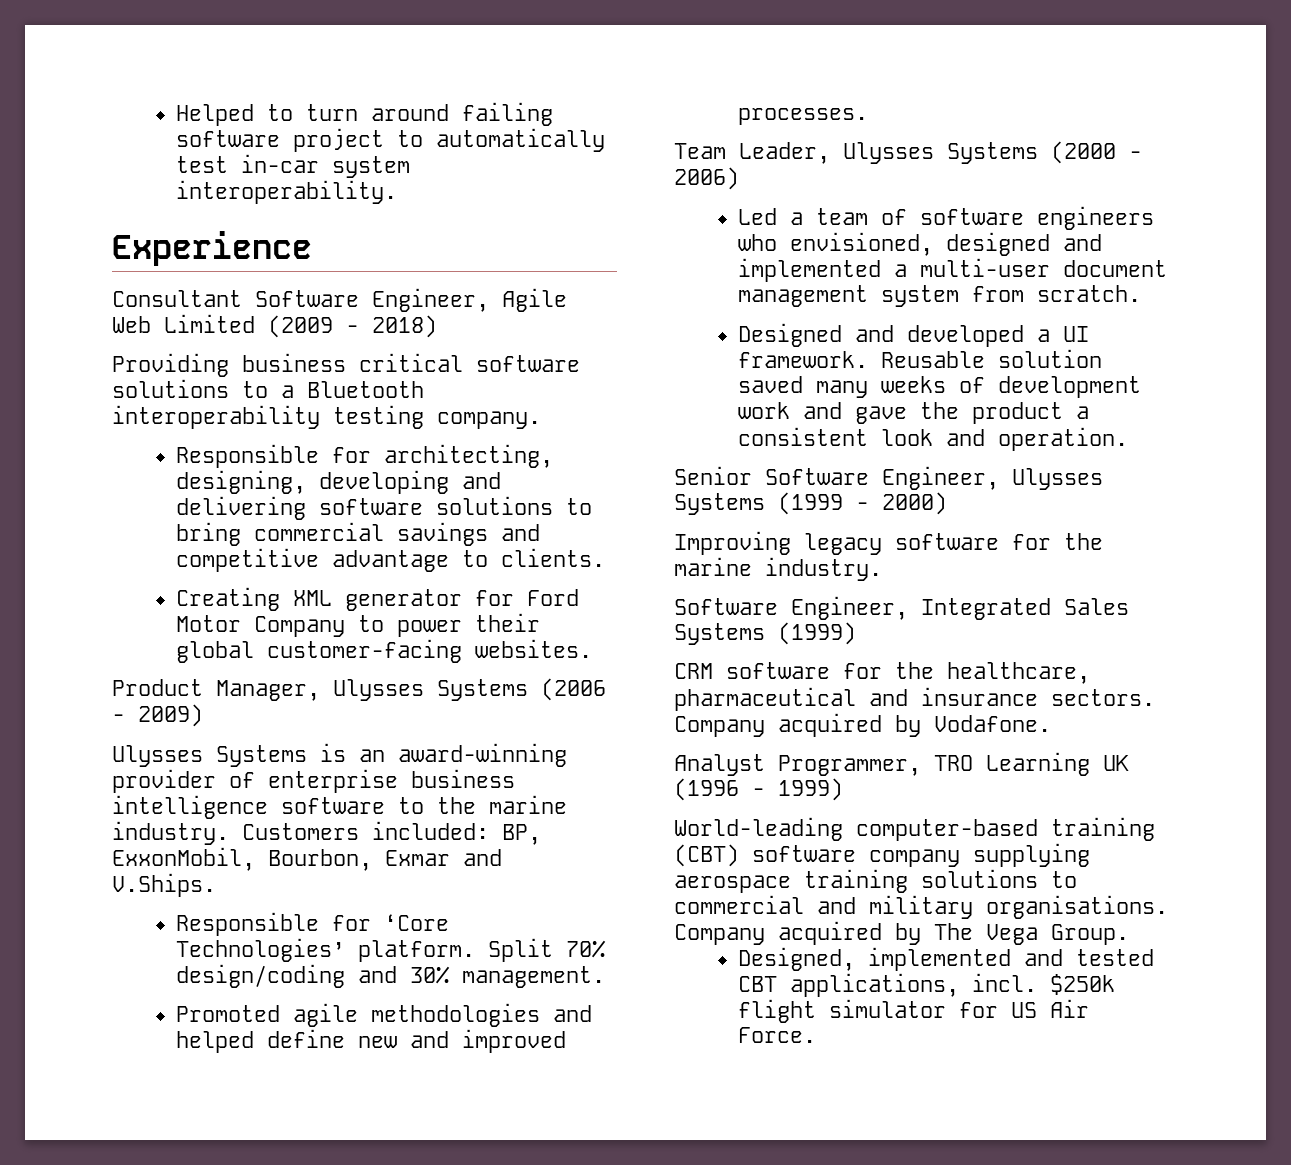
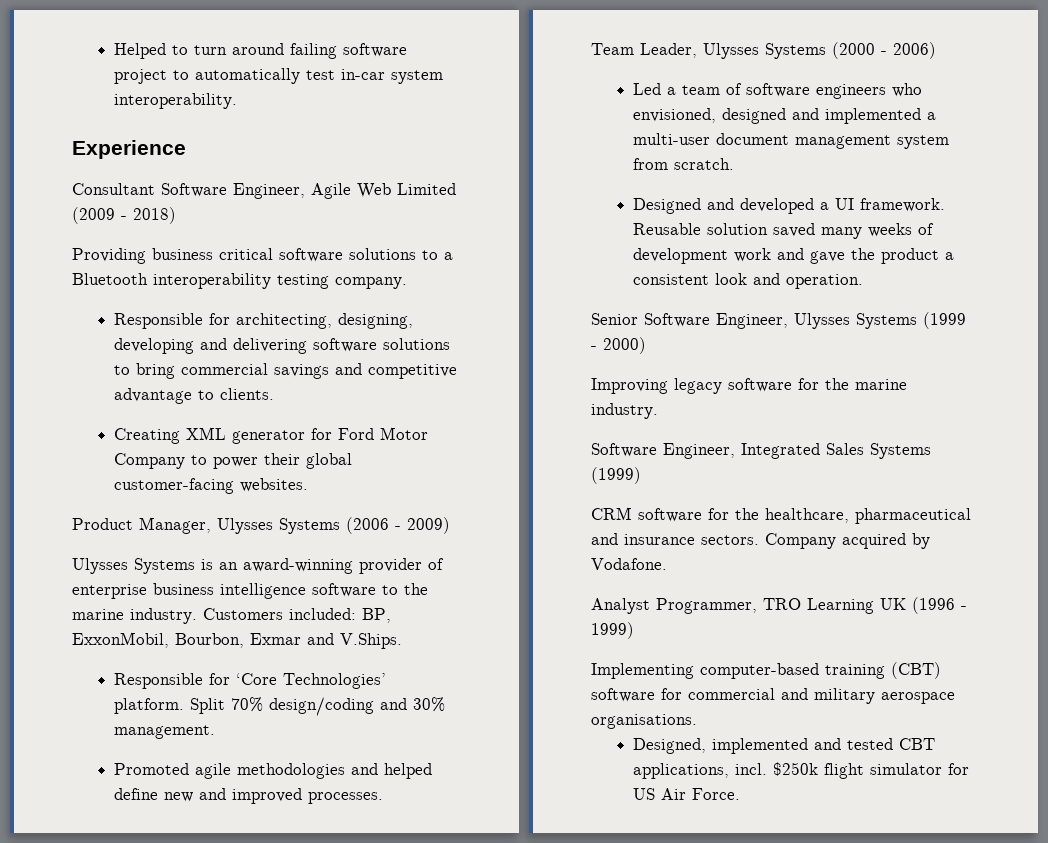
[674,817,843,841] World-leading -> [591,663,694,679] Implementing
[869,843,1090,867] [674,869,1077,893] company supplying aerospace training solutions to -> [661,688,682,700] for
(973, 907) none -> [881,692,955,704] aerospace
[674,921,1129,945] Company acquired by The Vega Group. -> (697, 721) none

